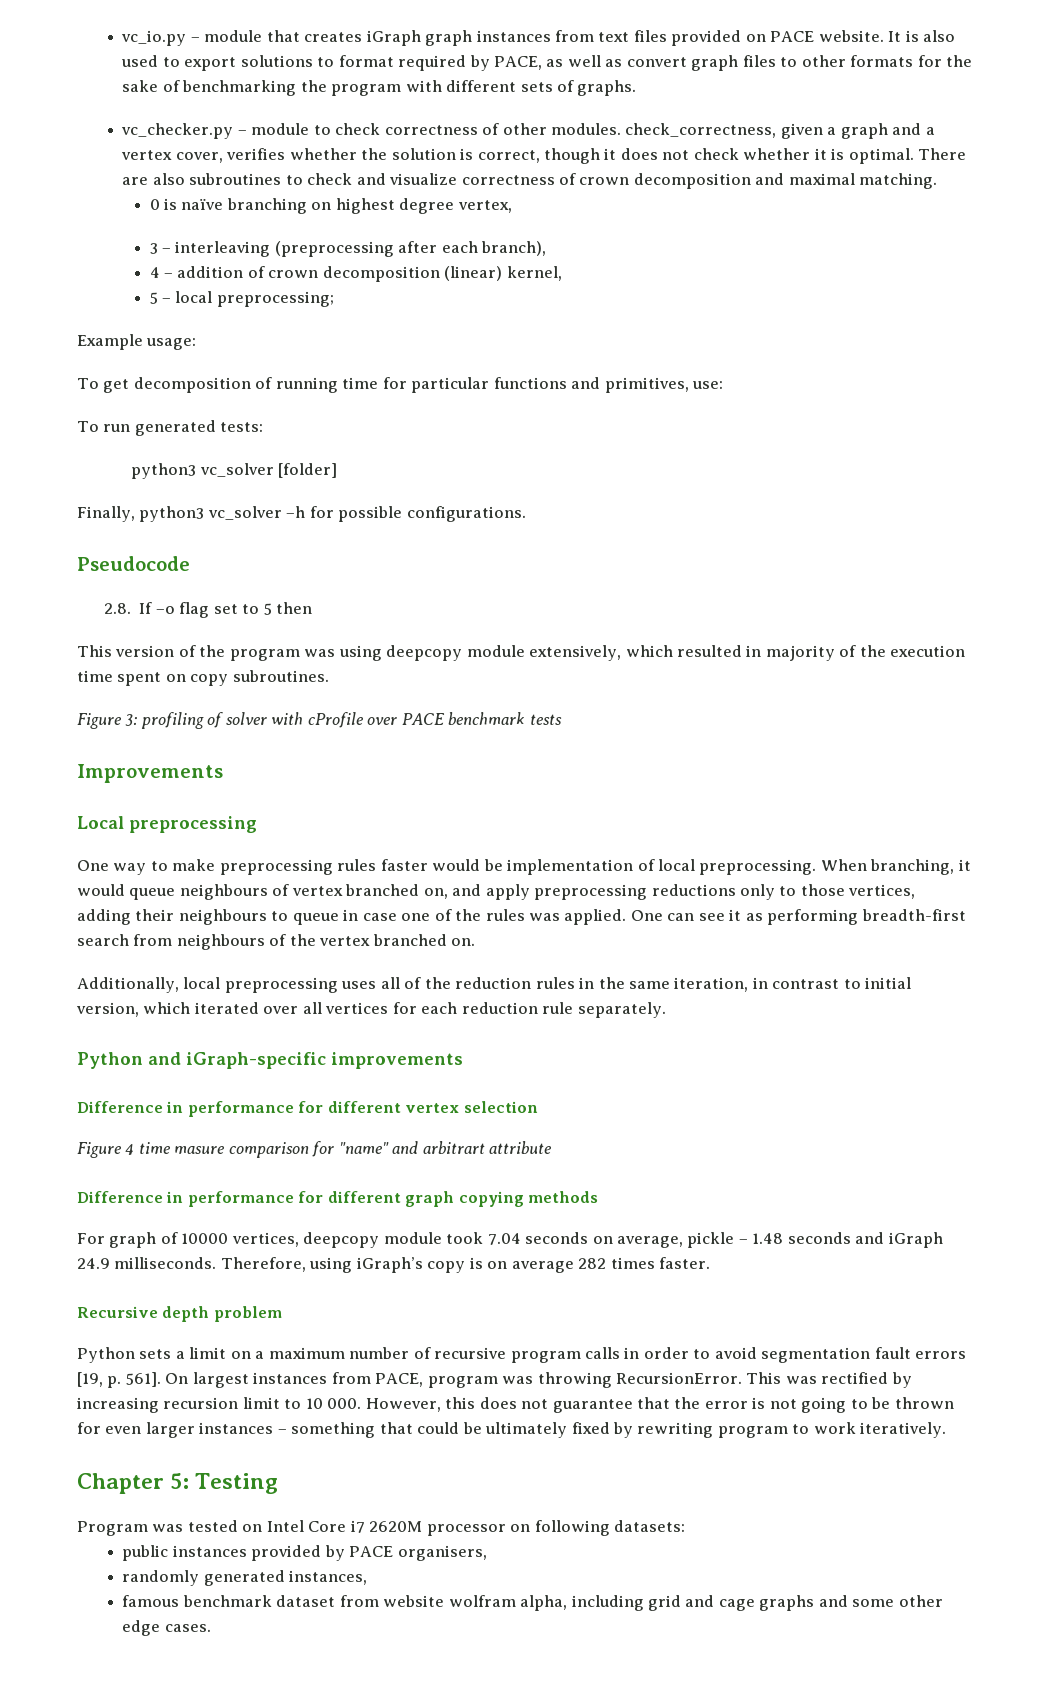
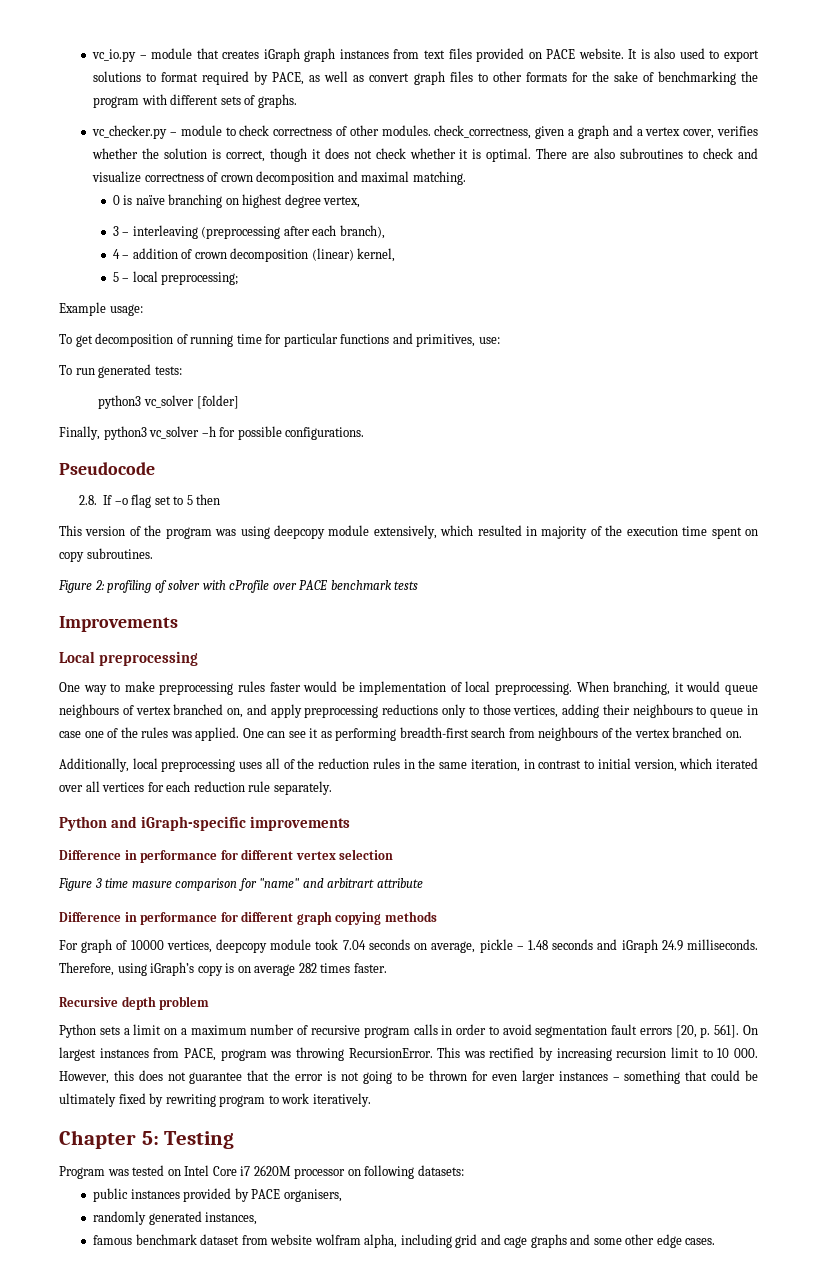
[125,714,138,726] 3: -> [94,580,105,590] 2:
[125,1143,135,1155] 4 -> [94,878,102,888] 3
[77,1372,103,1387] [19, -> [675,1025,697,1038] [20,

